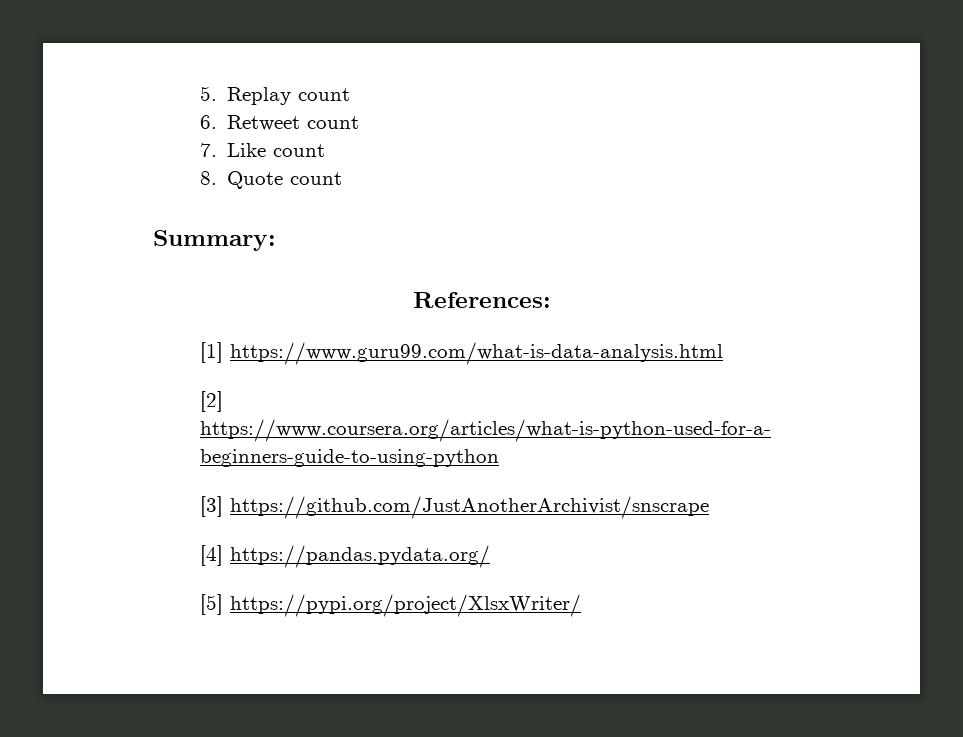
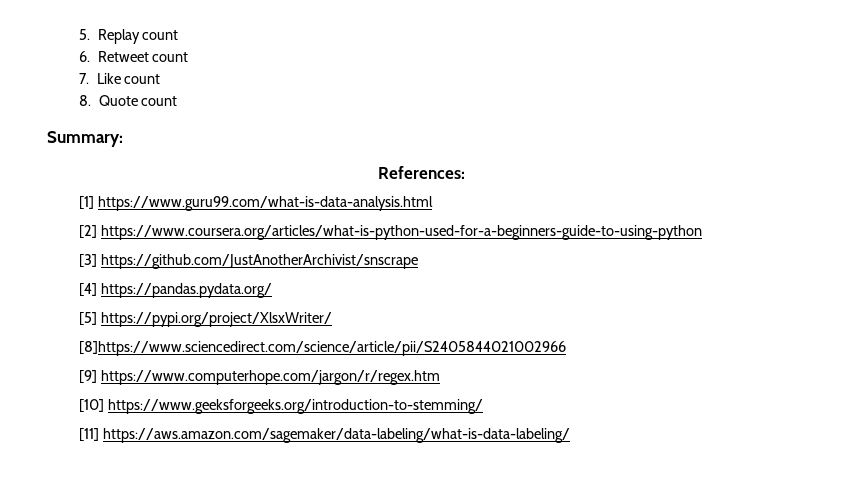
(581, 605) none -> [79,341,567,356] [79,370,441,385] [79,399,484,414] [79,428,571,443] // [8]https://www.sciencedirect.com/science/article/pii/S2405844021002966 // [9] https://www.computerhope.com/jargon/r/regex.htm // [10] https://www.geeksforgeeks.org/introduction-to-stemming/ // [11] https://aws.amazon.com/sagemaker/data-labeling/what-is-data-labeling/

